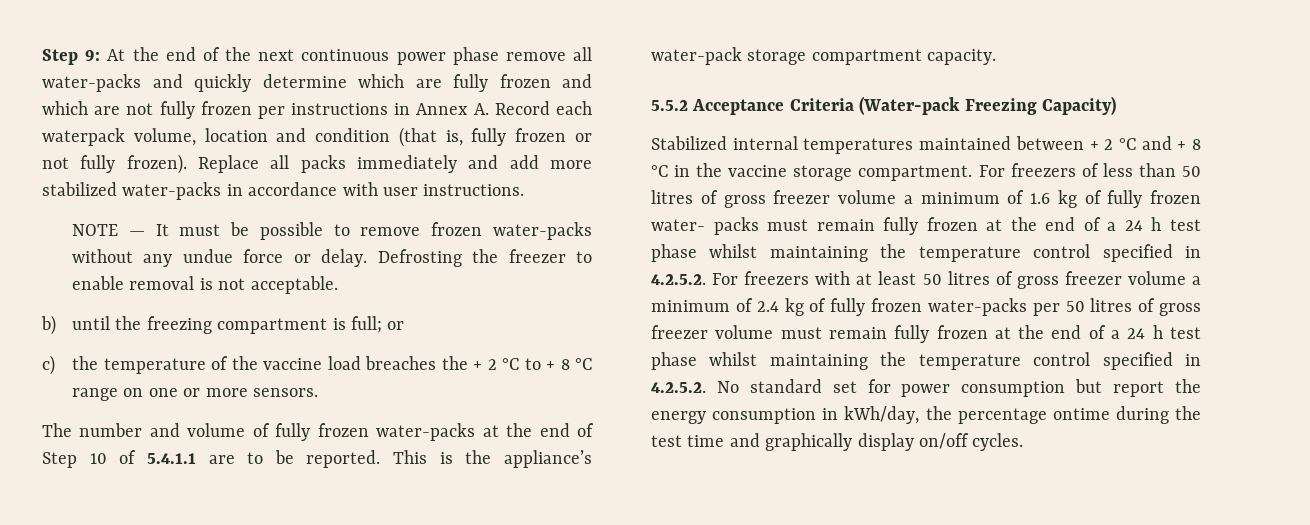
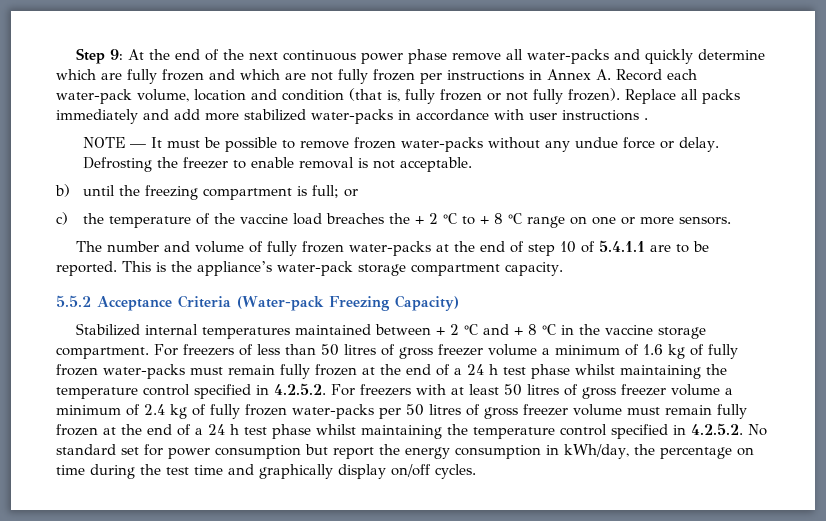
[42,128,125,146] waterpack -> [56,89,132,104] water-pack
[423,184,525,196] instructions. -> [562,110,648,121] instructions .
[42,452,77,468] Step -> [527,244,555,256] step
[651,217,759,235] water- packs -> [103,364,185,379] water-packs
[1052,408,1110,420] ontime -> [736,447,754,456] [56,465,85,475] on time

